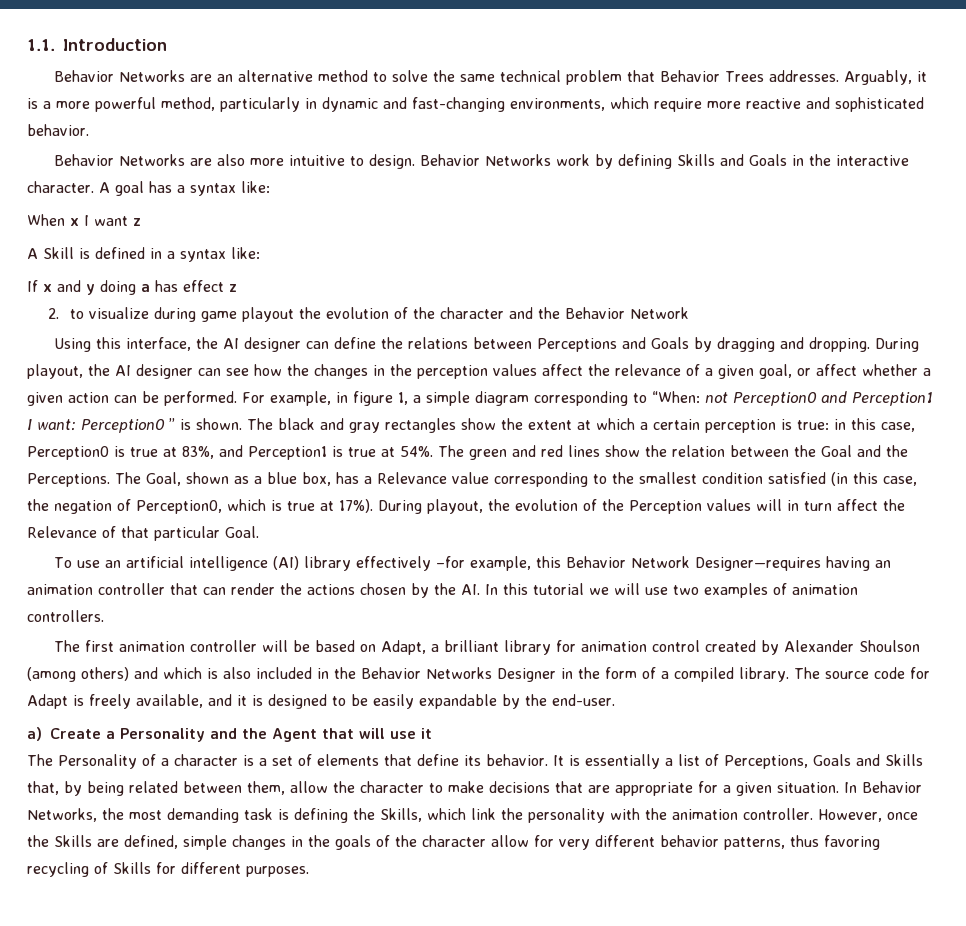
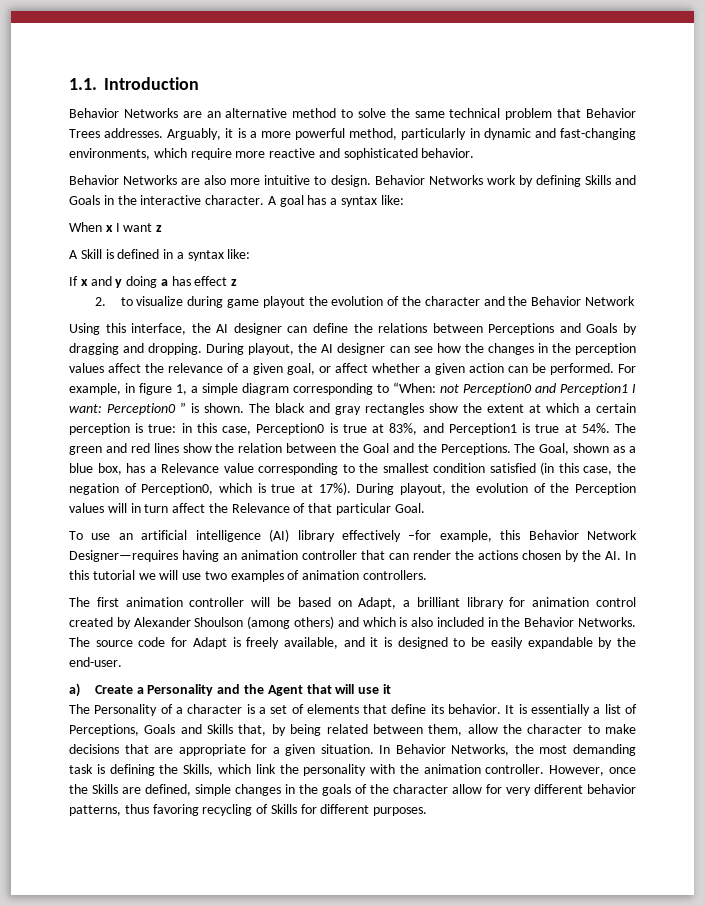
[426,667,789,682] Networks Designer in the form of a compiled library. -> [577,617,636,627] Networks.

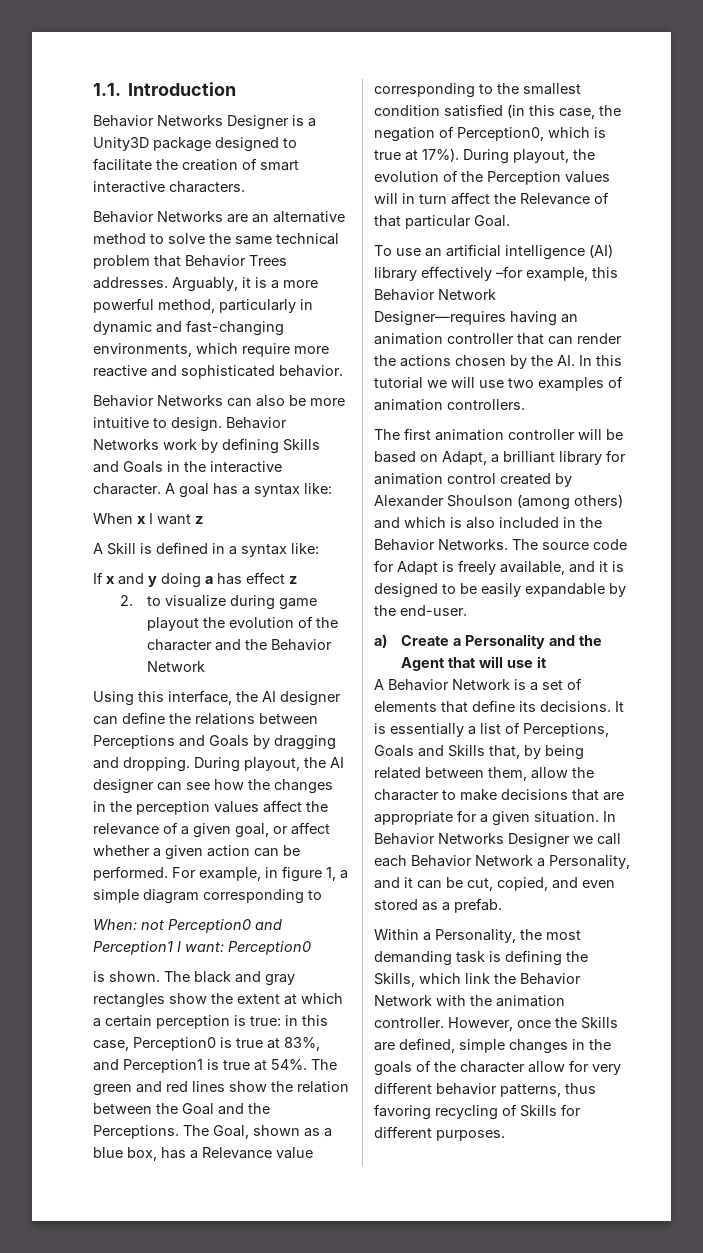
(199, 83) none -> [93,115,316,130] [93,137,297,152] [93,158,299,171] [93,181,245,193] // Behavior Networks Designer is a Unity3D package designed to facilitate the creation of smart interactive characters.
[181,175,227,185] are also -> [227,395,306,407] can also be
[393,382,436,393] “When: -> [93,919,137,930] // When:
[180,402,186,413] ” -> (312, 948) //
[69,704,243,716] The Personality of a character -> [374,679,510,691] A Behavior Network
[448,704,502,714] behavior. -> [540,701,611,712] decisions.
[451,744,510,756] Networks, -> [438,833,621,848] [374,855,630,869] [374,877,615,891] [374,898,502,913] [374,929,516,943] Networks Designer we call each Behavior Network a Personality, and it can be cut, copied, and even stored as a prefab. // Within a Personality,
[303,764,367,776] personality -> [520,973,581,985] [374,995,432,1006] Behavior Network

